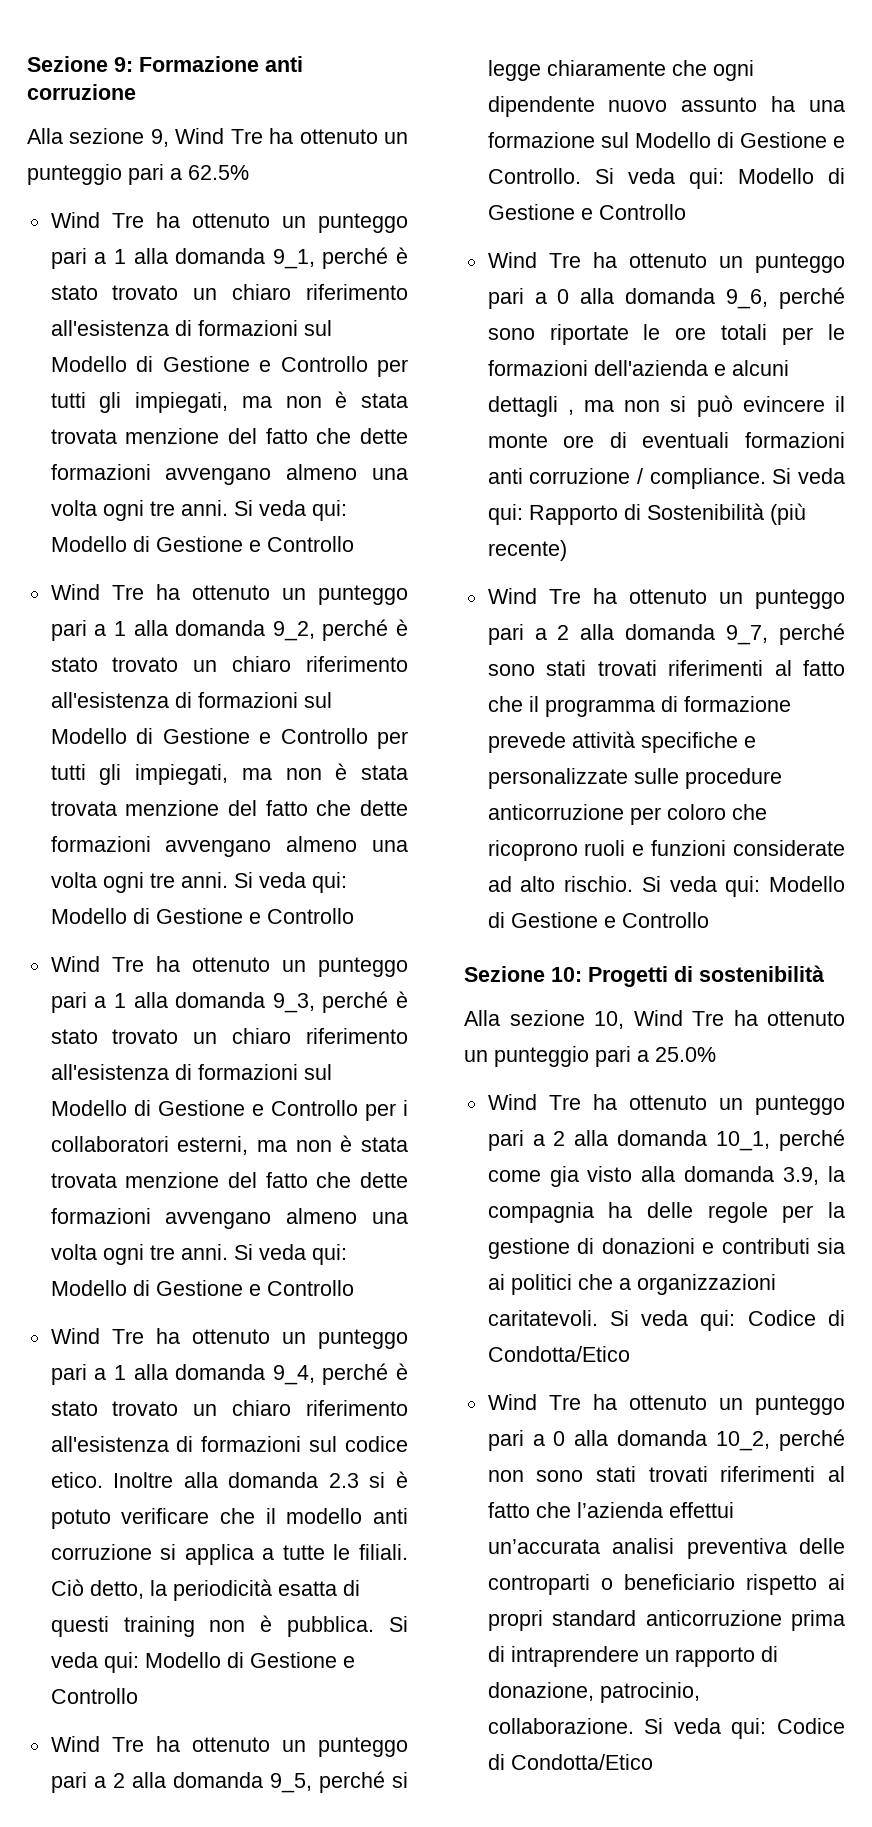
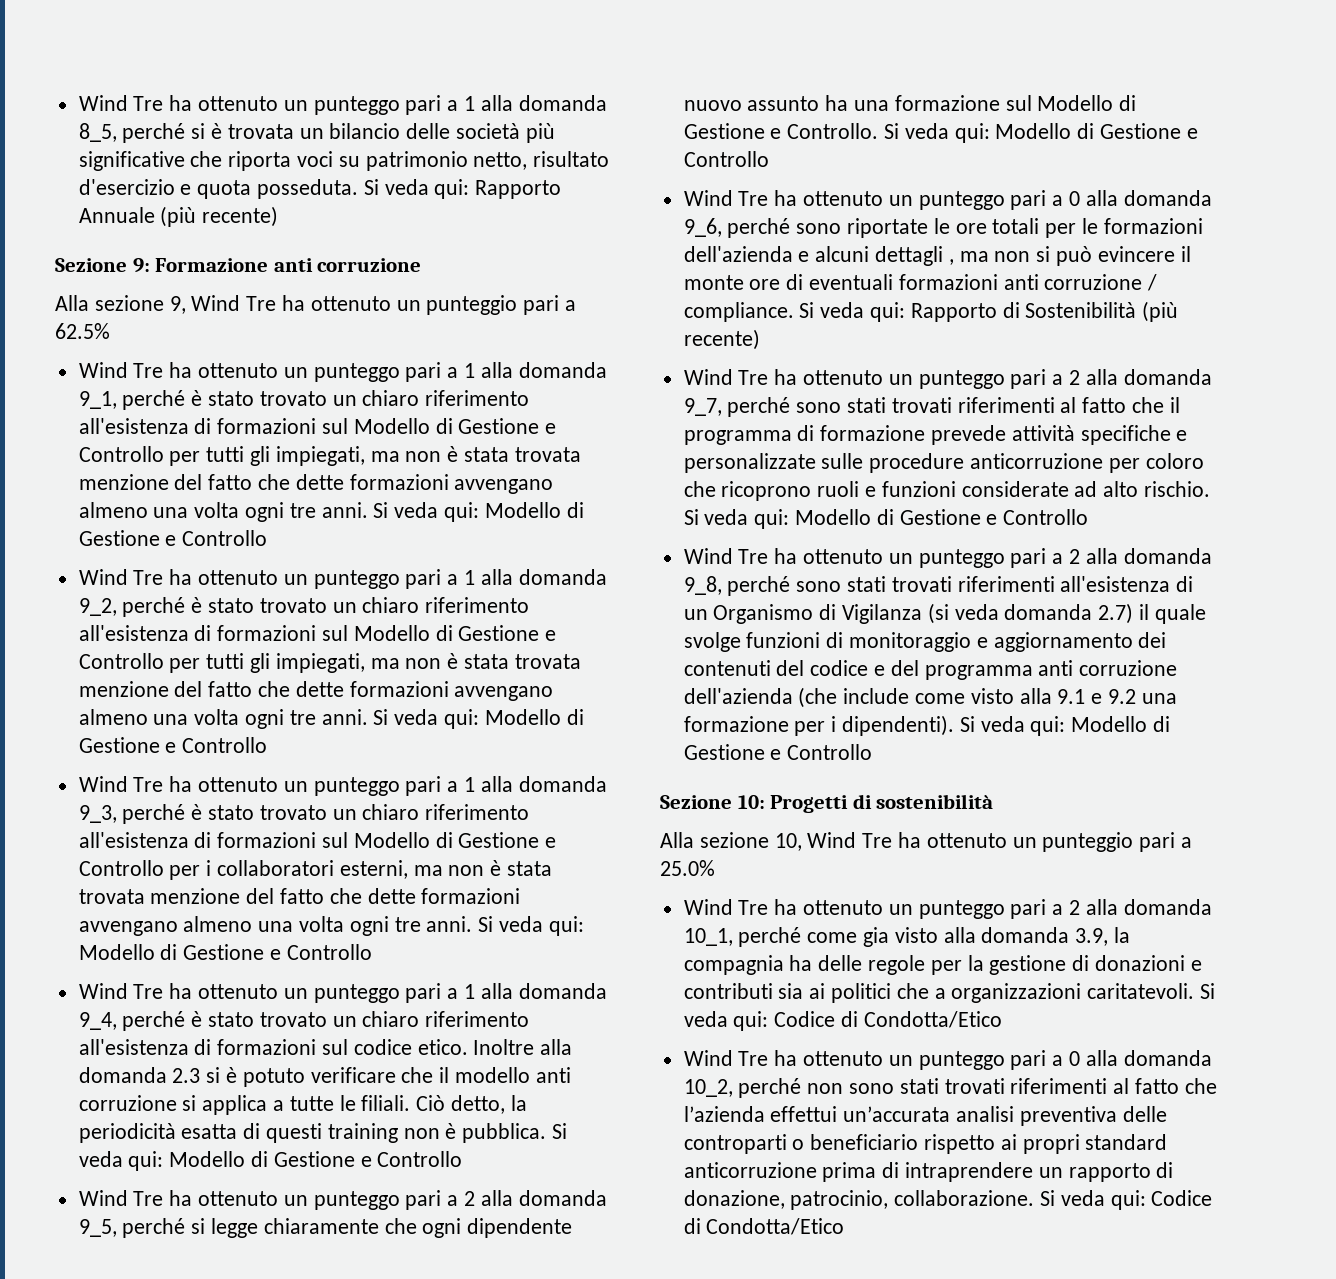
(27, 64) none -> [78,95,607,115] [78,123,555,143] [78,151,610,171] [78,179,562,199] [78,206,279,227] Wind Tre ha ottenuto un punteggo pari a 1 alla domanda 8_5, perché si è trovata un bilancio delle società più significative che riporta voci su patrimonio netto, risultato d'esercizio e quota posseduta. Si veda qui: Rapporto Annuale (più recente) //
(709, 920) none -> [683,548,1212,568] [683,576,1194,596] [683,603,1206,624] [683,632,1167,652] [683,660,1178,680] [683,687,1177,708] [683,715,1171,736] [683,744,873,760] // Wind Tre ha ottenuto un punteggo pari a 2 alla domanda 9_8, perché sono stati trovati riferimenti all'esistenza di un Organismo di Vigilanza (si veda domanda 2.7) il quale svolge funzioni di monitoraggio e aggiornamento dei contenuti del codice e del programma anti corruzione dell'azienda (che include come visto alla 9.1 e 9.2 una formazione per i dipendenti). Si veda qui: Modello di Gestione e Controllo

